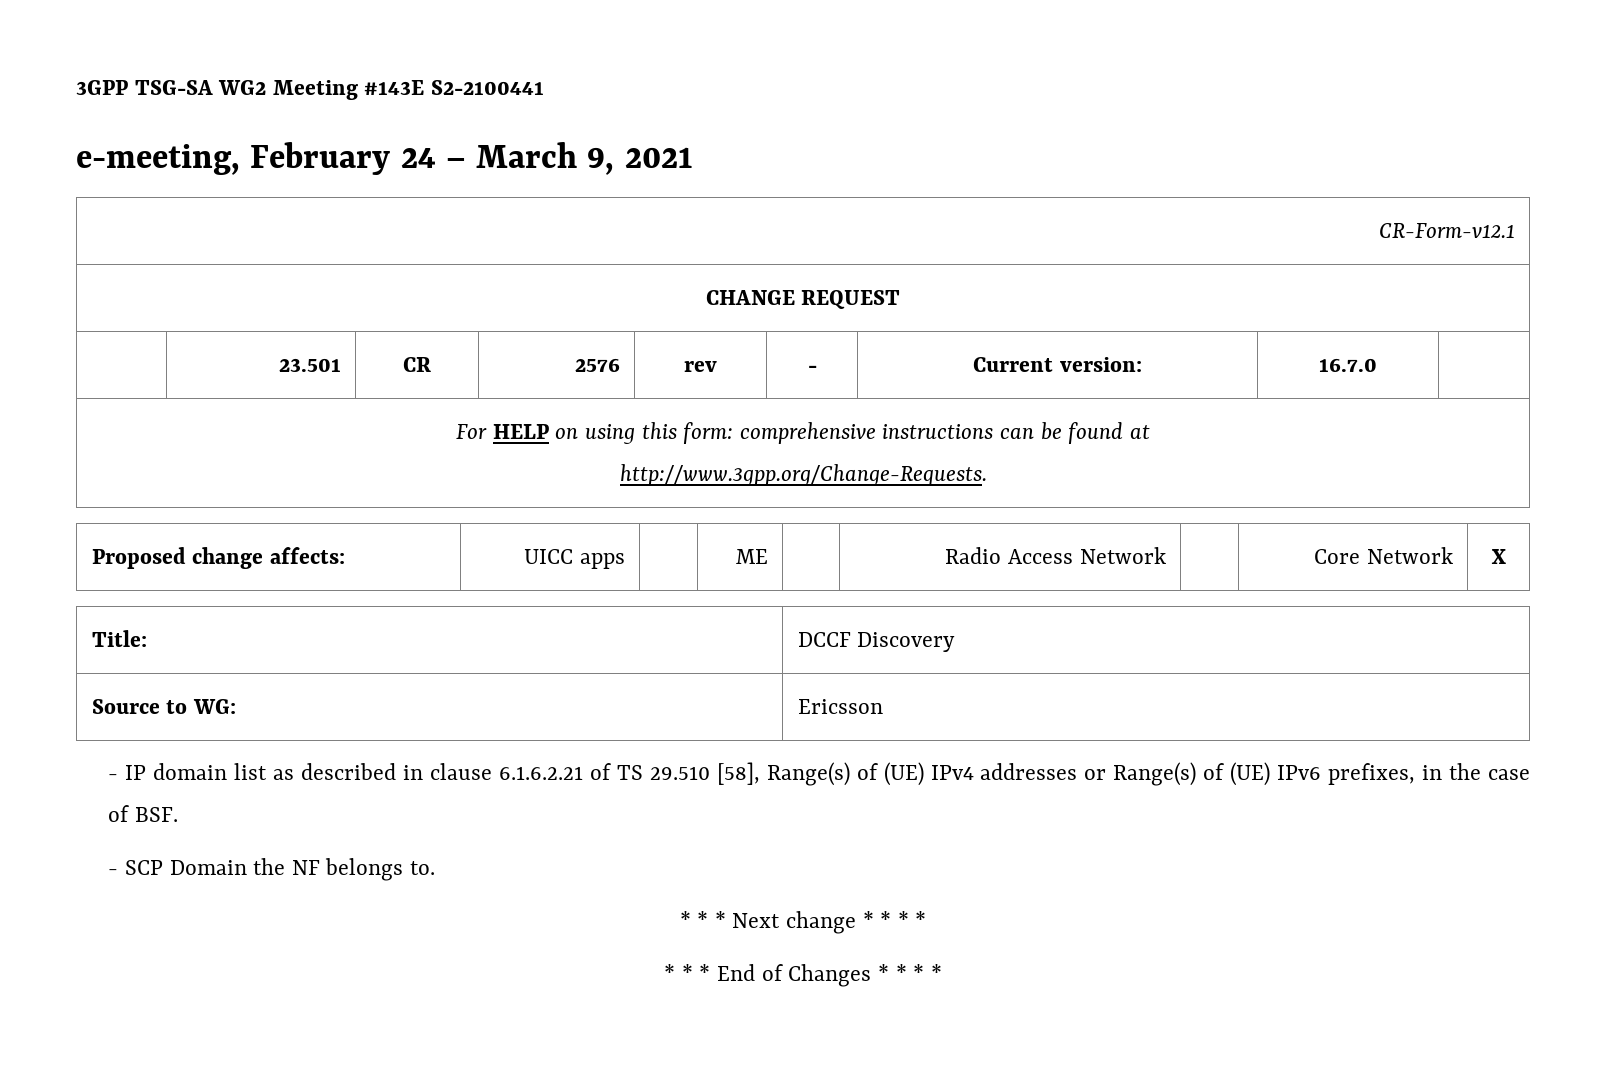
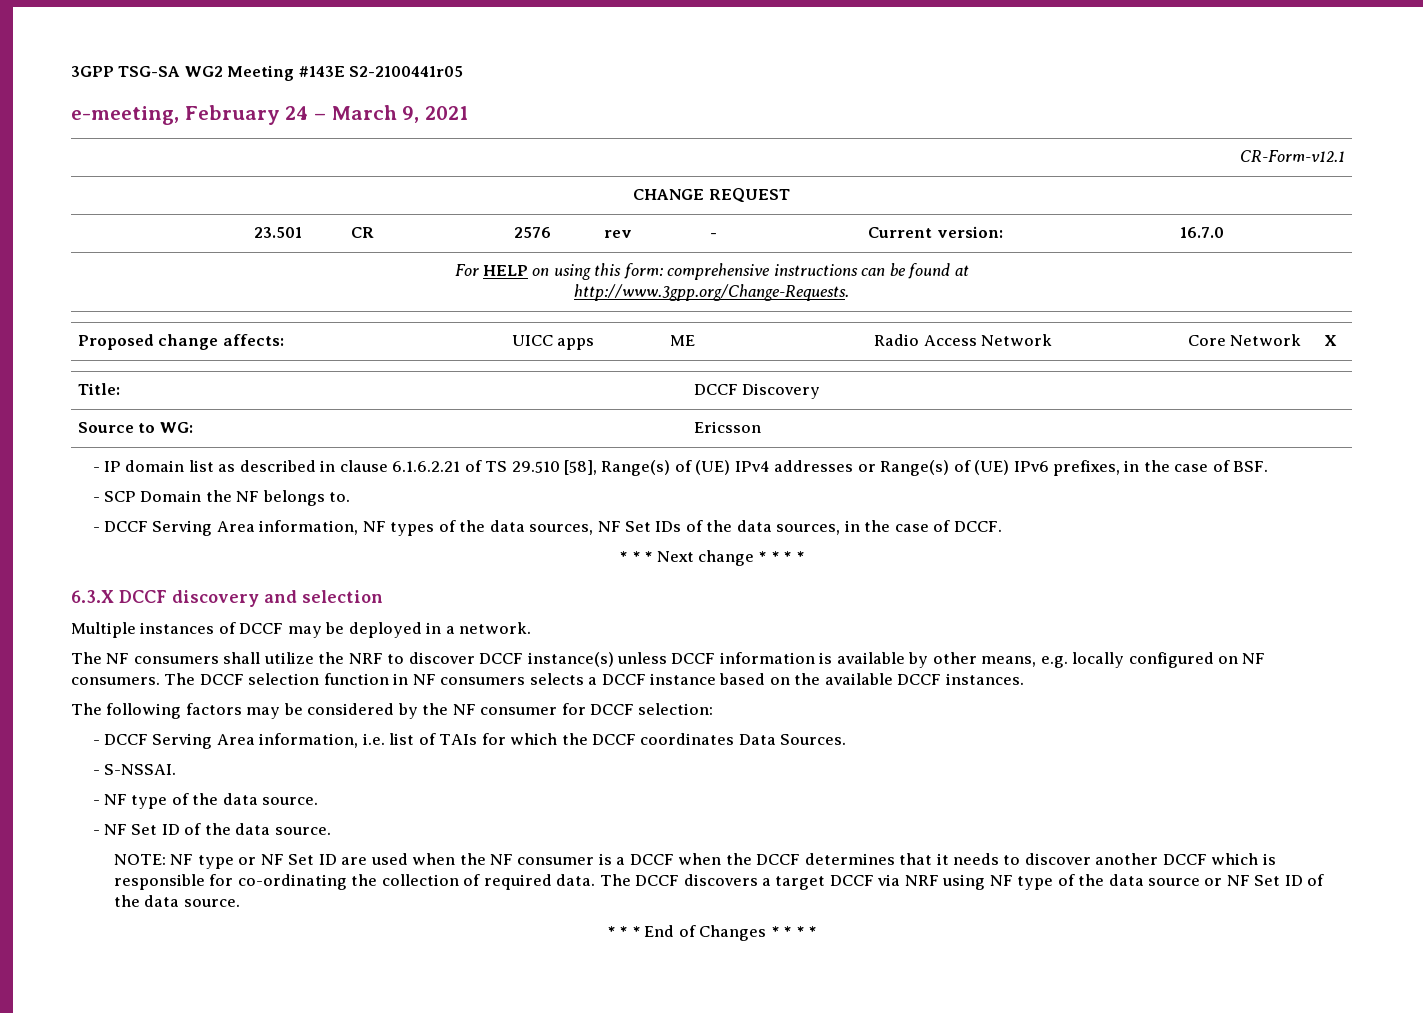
[431,80,545,95] S2-2100441 -> [349,66,464,77] S2-2100441r05
(435, 868) none -> [92,520,1002,536] // - DCCF Serving Area information, NF types of the data sources, NF Set IDs of the data sources, in the case of DCCF.
(927, 919) none -> [71,590,383,607] [71,622,532,638] [71,652,1266,668] [71,673,1024,685] [71,703,714,719] [92,733,847,749] [92,764,176,775] [92,793,319,809] [92,823,331,835] [114,853,1276,869] [114,874,1325,890] [114,895,240,907] // 6.3.X DCCF discovery and selection // Multiple instances of DCCF may be deployed in a network. // The NF consumers shall utilize the NRF to discover DCCF instance(s) unless DCCF information is available by other means, e.g. locally configured on NF consumers. The DCCF selection function in NF consumers selects a DCCF instance based on the available DCCF instances. // The following factors may be considered by the NF consumer for DCCF selection: // - DCCF Serving Area information, i.e. list of TAIs for which the DCCF coordinates Data Sources. // - S-NSSAI. // - NF type of the data source. // - NF Set ID of the data source. // NOTE: NF type or NF Set ID are used when the NF consumer is a DCCF when the DCCF determines that it needs to discover another DCCF which is responsible for co-ordinating the collection of required data. The DCCF discovers a target DCCF via NRF using NF type of the data source or NF Set ID of the data source.

